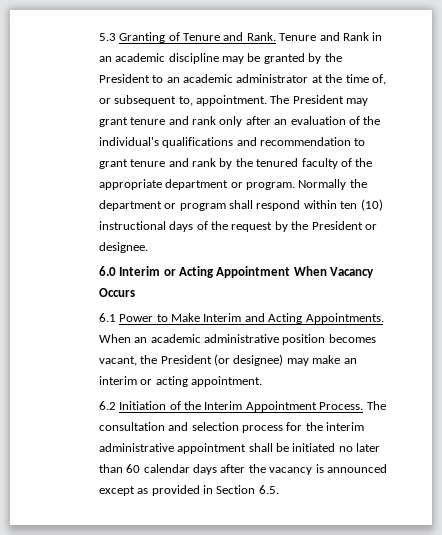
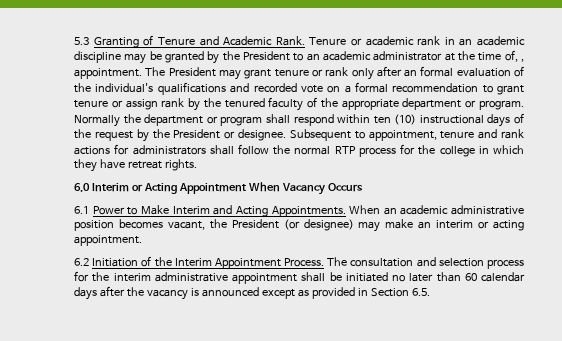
(244, 36) none -> [223,36,273,46] Academic
[319,32,369,41] and Rank -> [350,36,441,46] or academic rank
[98,95,193,106] or subsequent to, -> [521,59,524,62] ,
[168,116,189,125] and -> [311,69,323,77] or
(288, 122) none -> [420,66,454,77] formal
(257, 141) none -> [253,82,388,93] recorded vote on a formal
[168,158,189,167] and -> [111,99,158,110] or assign
(148, 247) none -> [289,129,524,141] [74,144,524,157] [74,159,198,172] Subsequent to appointment, tenure and rank actions for administrators shall follow the normal RTP process for the college in which they have retreat rights.

